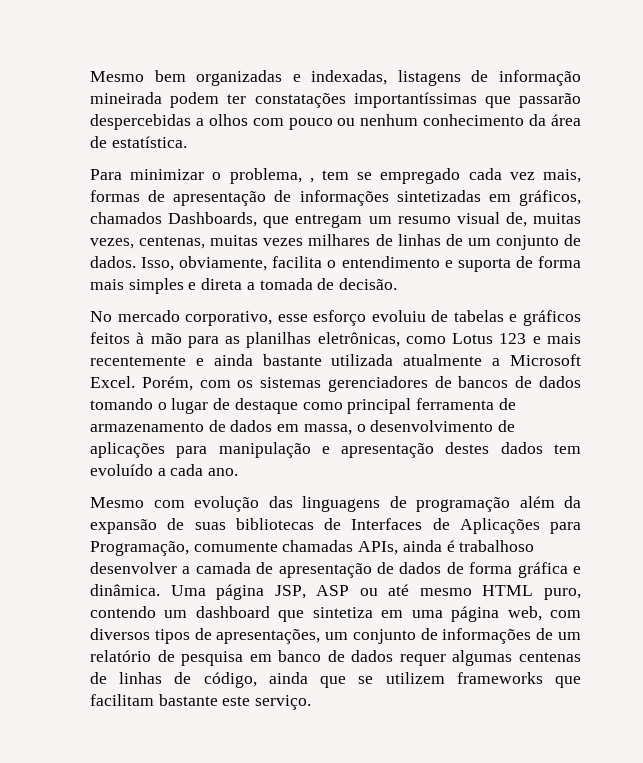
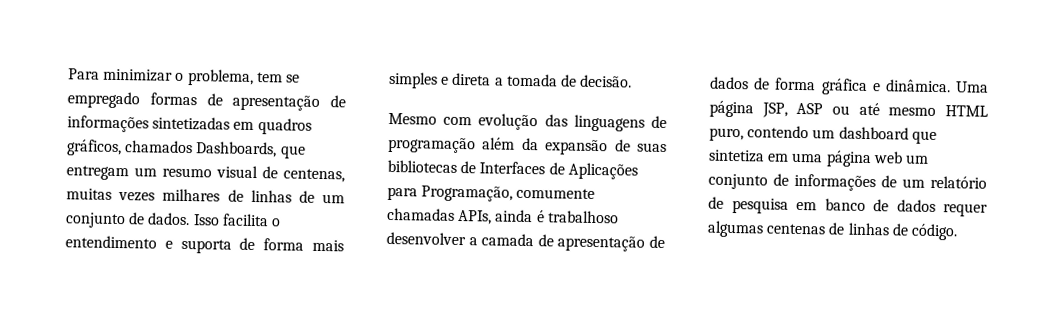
[90,70,581,86] [90,92,582,108] [90,114,582,130] [90,136,187,148] Mesmo bem organizadas e indexadas, listagens de informação mineirada podem ter constatações importantíssimas que passarão despercebidas a olhos com pouco ou nenhum conhecimento da área de estatística. // -> (68, 74) none
[309,178,314,183] , -> (254, 77) none
[468,168,581,183] cada vez mais, -> (140, 100) none
(511, 198) none -> [257,118,312,135] quadros
[505,212,581,227] [90,238,134,249] de, muitas vezes, -> [262,166,278,179] de
[141,256,268,271] Isso, obviamente, -> [192,214,220,226] Isso
[90,310,581,326] [90,332,581,348] [90,354,581,366] [90,376,581,392] [90,398,516,414] [90,420,516,435] [90,442,581,458] [90,464,239,476] // No mercado corporativo, esse esforço evoluiu de tabelas e gráficos feitos à mão para as planilhas eletrônicas, como Lotus 123 e mais recentemente e ainda bastante utilizada atualmente a Microsoft Excel. Porém, com os sistemas gerenciadores de bancos de dados tomando o lugar de destaque como principal ferramenta de armazenamento de dados em massa, o desenvolvimento de aplicações para manipulação e apresentação destes dados tem evoluído a cada ano. -> (633, 81) none
[507,606,582,621] [90,628,321,644] web, com diversos tipos de apresentações, -> [872,151,903,164] web
[203,672,581,688] [90,694,312,710] código, ainda que se utilizem frameworks que facilitam bastante este serviço. -> [910,223,958,241] código.

